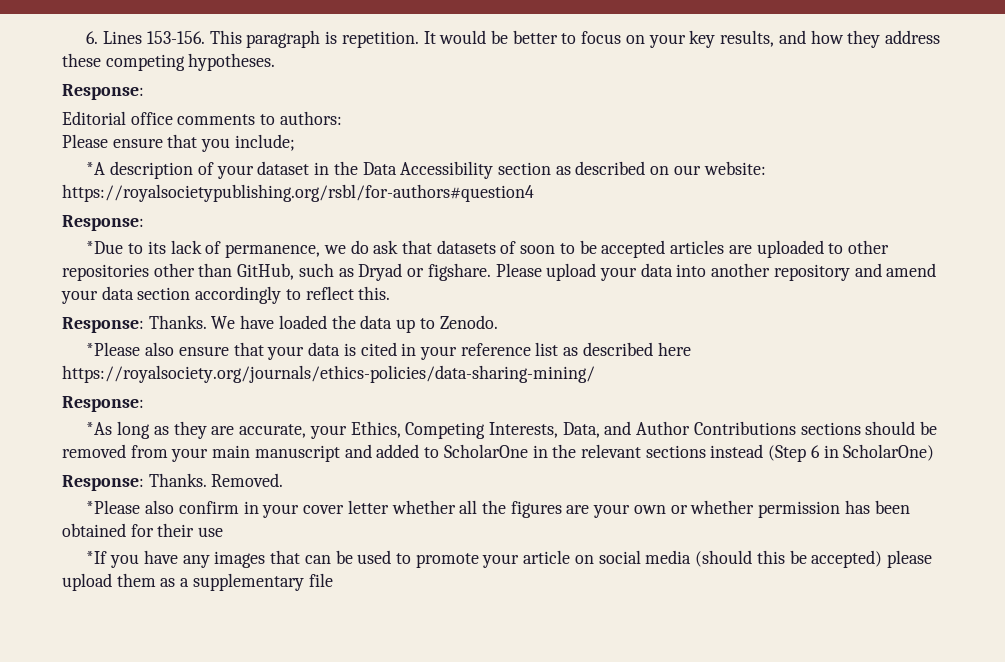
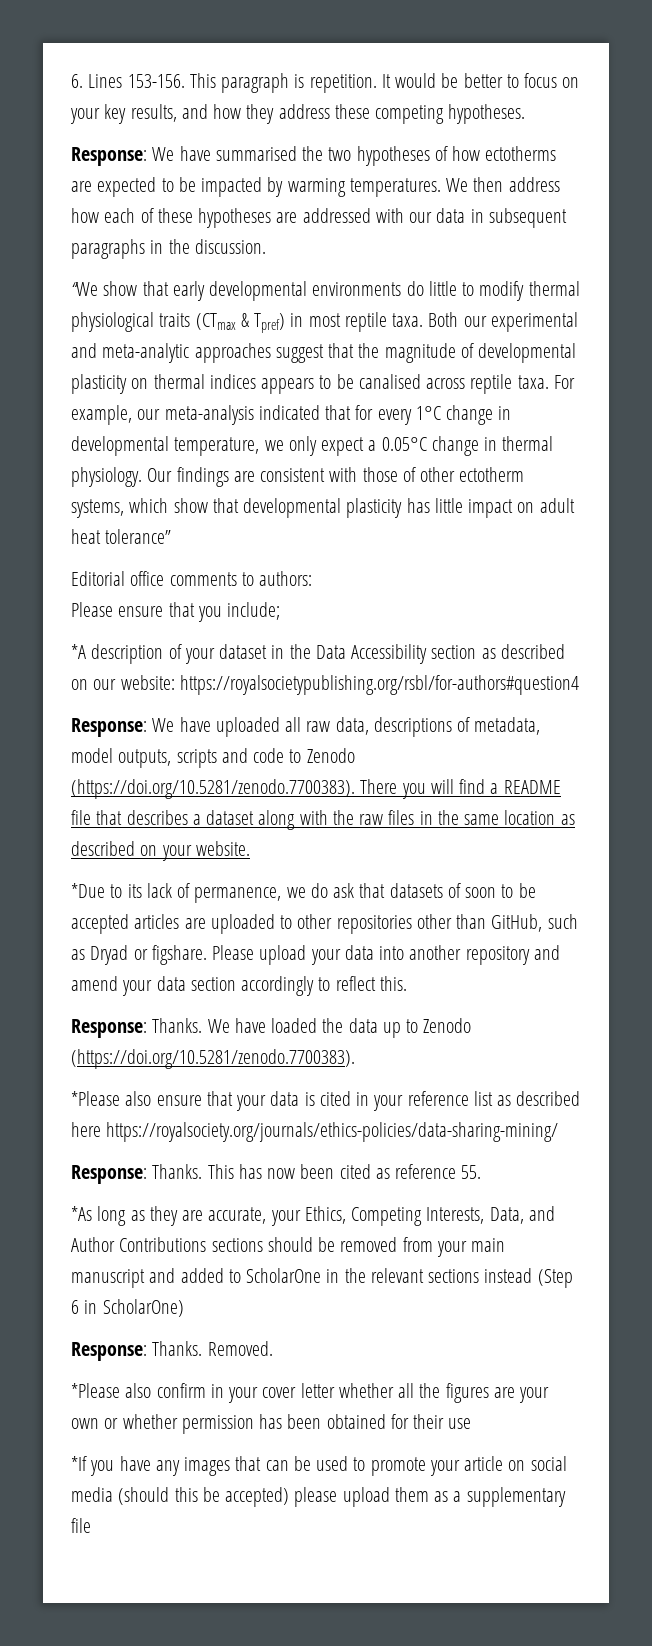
(144, 92) none -> [152,146,557,166] [71,177,560,197] [71,208,567,228] [71,239,266,259] [71,281,580,301] [71,312,578,333] [71,343,577,363] [71,374,575,394] [71,405,512,425] [71,436,554,456] [71,467,525,487] [71,498,575,518] [71,529,172,544] We have summarised the two hypotheses of how ectotherms are expected to be impacted by warming temperatures. We then address how each of these hypotheses are addressed with our data in subsequent paragraphs in the discussion. // “We show that early developmental environments do little to modify thermal physiological traits (CTmax & Tpref) in most reptile taxa. Both our experimental and meta-analytic approaches suggest that the magnitude of developmental plasticity on thermal indices appears to be canalised across reptile taxa. For example, our meta-analysis indicated that for every 1°C change in developmental temperature, we only expect a 0.05°C change in thermal physiology. Our findings are consistent with those of other ectotherm systems, which show that developmental plasticity has little impact on adult heat tolerance”
(144, 223) none -> [152,717,541,737] [71,748,355,768] [71,779,561,799] [71,810,575,830] [71,841,250,861] We have uploaded all raw data, descriptions of metadata, model outputs, scripts and code to Zenodo (https://doi.org/10.5281/zenodo.7700383). There you will find a README file that describes a dataset along with the raw files in the same location as described on your website.
[439,315,498,329] Zenodo. -> [423,1018,472,1033] [71,1049,355,1069] Zenodo (https://doi.org/10.5281/zenodo.7700383).
(144, 404) none -> [152,1164,482,1179] Thanks. This has now been cited as reference 55.

